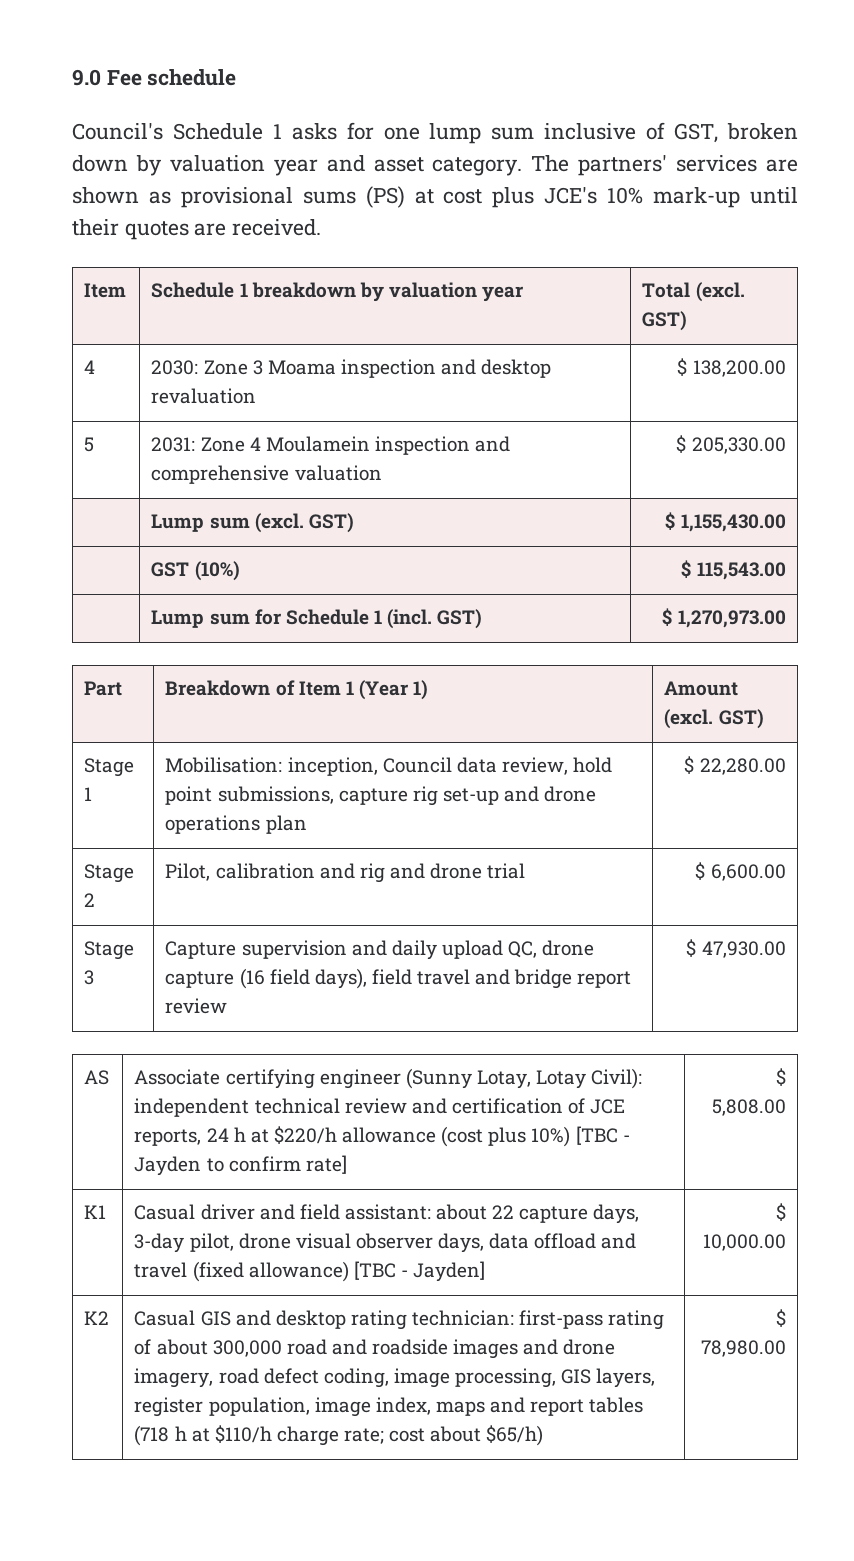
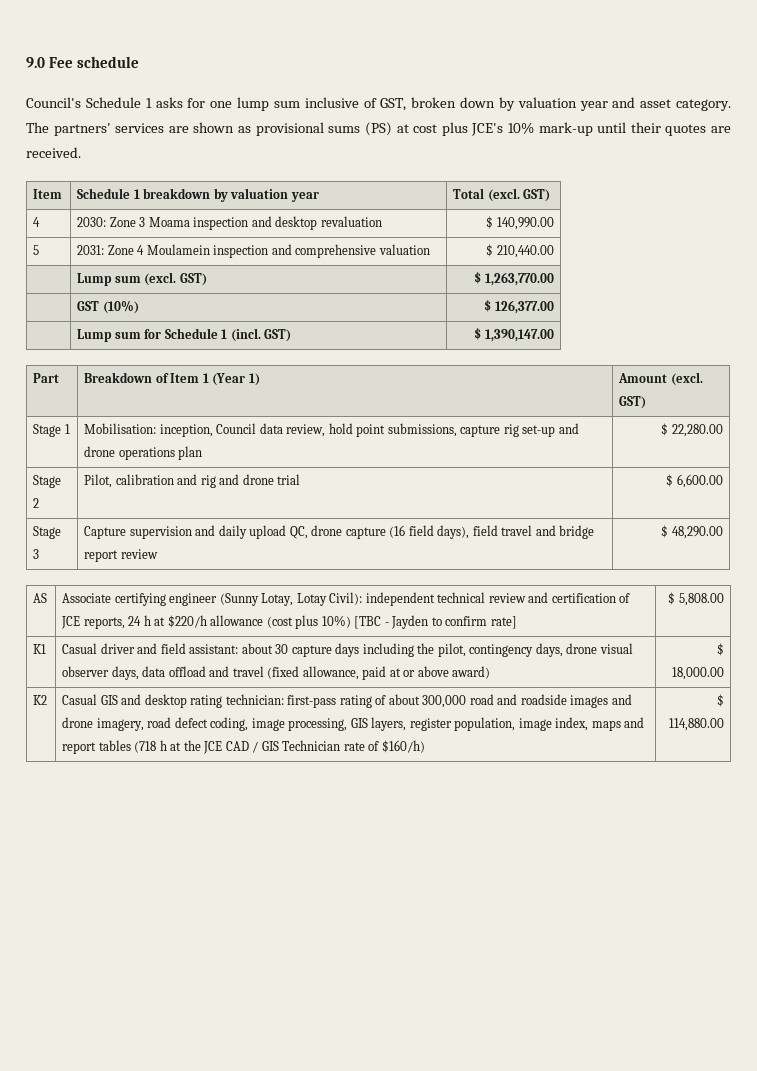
[692,360,786,377] 138,200.00 -> [496,217,554,230] 140,990.00
[691,437,786,454] 205,330.00 -> [496,245,554,258] 210,440.00
[680,514,786,532] 1,155,430.00 -> [484,272,554,286] 1,263,770.00
[696,562,786,580] 115,543.00 -> [494,300,554,314] 126,377.00
[677,610,786,628] 1,270,973.00 -> [484,329,554,342] 1,390,147.00
[701,941,786,958] 47,930.00 -> [671,526,723,539] 48,290.00
[492,1204,640,1224] [134,1233,234,1253] 22 capture days, 3-day pilot, -> [275,643,563,657] 30 capture days including the pilot, contingency days,
[248,1261,486,1282] [775,1203,786,1221] [702,1234,786,1251] allowance) [TBC - Jayden] | $ 10,000.00 -> [302,666,491,680] [716,643,724,656] [671,667,724,680] allowance, paid at or above award) | $ 18,000.00
[214,1425,544,1446] [775,1309,786,1327] [700,1340,786,1357] $110/h charge rate; cost about $65/h) | $ 78,980.00 -> [183,740,425,754] [716,694,724,707] [668,718,724,731] the JCE CAD / GIS Technician rate of $160/h) | $ 114,880.00

